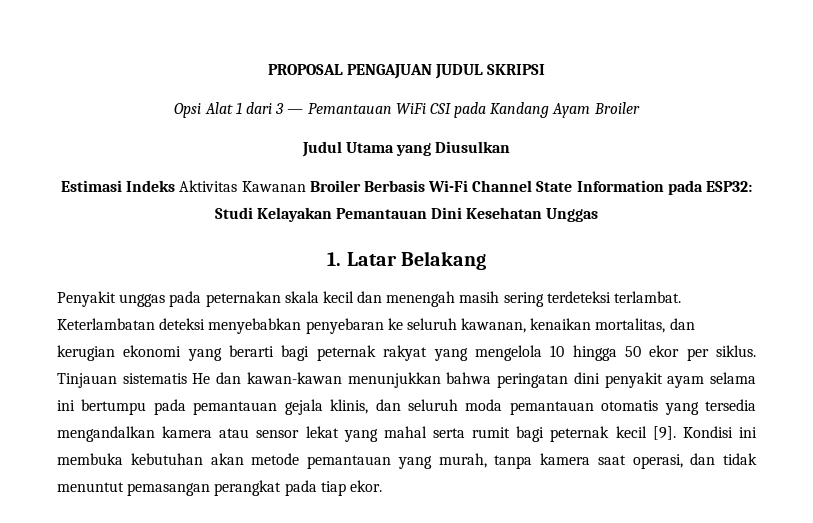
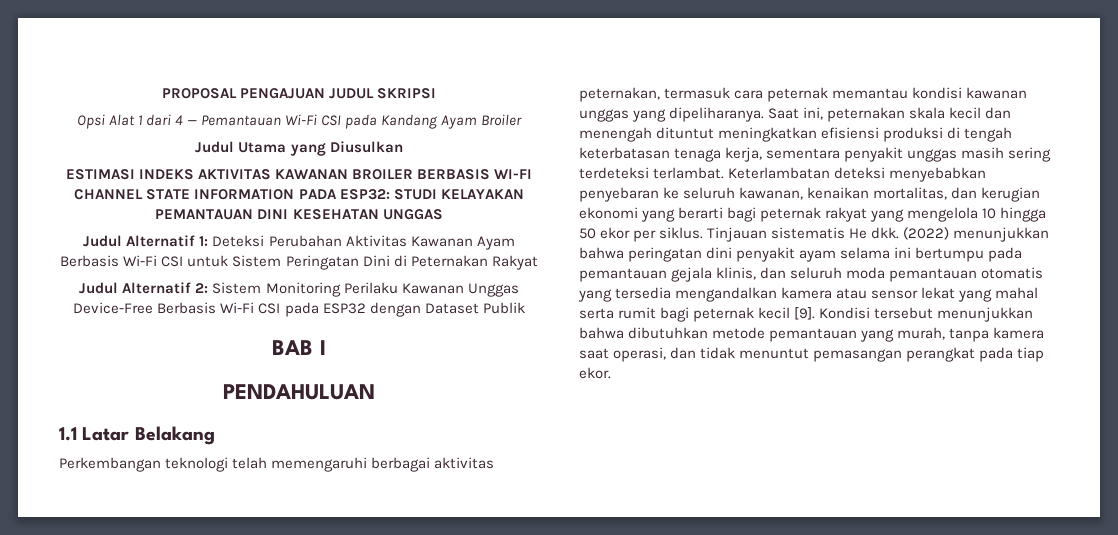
[275,103,285,114] 3 -> [174,115,183,125] 4
[395,103,426,114] WiFi -> [285,114,318,125] Wi-Fi
[60,180,176,192] Estimasi Indeks -> [65,169,533,180] [74,189,524,200] [155,209,443,220] [83,235,342,247] ESTIMASI INDEKS AKTIVITAS KAWANAN BROILER BERBASIS WI-FI CHANNEL STATE INFORMATION PADA ESP32: STUDI KELAYAKAN PEMANTAUAN DINI KESEHATAN UNGGAS // Judul Alternatif 1: Deteksi Perubahan
[309,180,753,195] [214,207,599,222] [327,251,486,270] [57,291,202,307] Broiler Berbasis Wi-Fi Channel State Information pada ESP32: Studi Kelayakan Pemantauan Dini Kesehatan Unggas // 1. Latar Belakang // Penyakit unggas pada -> [476,236,515,250] [60,255,538,270] [79,282,519,297] [73,302,525,317] [272,340,326,355] [223,384,375,400] [59,426,215,445] [59,457,495,472] [579,87,1028,102] [579,107,824,122] Ayam Berbasis Wi-Fi CSI untuk Sistem Peringatan Dini di Peternakan Rakyat // Judul Alternatif 2: Sistem Monitoring Perilaku Kawanan Unggas Device-Free Berbasis Wi-Fi CSI pada ESP32 dengan Dataset Publik // BAB I // PENDAHULUAN // 1.1 Latar Belakang // Perkembangan teknologi telah memengaruhi berbagai aktivitas peternakan, termasuk cara peternak memantau kondisi kawanan unggas yang dipeliharanya. Saat ini,
(456, 299) none -> [656,127,1013,142] [579,147,958,162] dituntut meningkatkan efisiensi produksi di tengah keterbatasan tenaga kerja, sementara penyakit unggas
[216,372,342,384] dan kawan-kawan -> [871,227,950,240] dkk. (2022)
[739,427,757,438] [57,453,244,465] ini membuka kebutuhan akan -> [874,307,1034,322] [579,327,709,339] tersebut menunjukkan bahwa dibutuhkan

